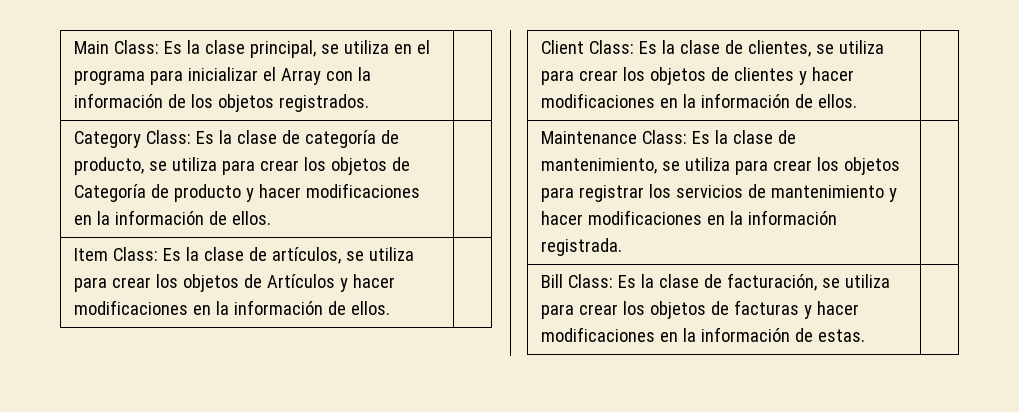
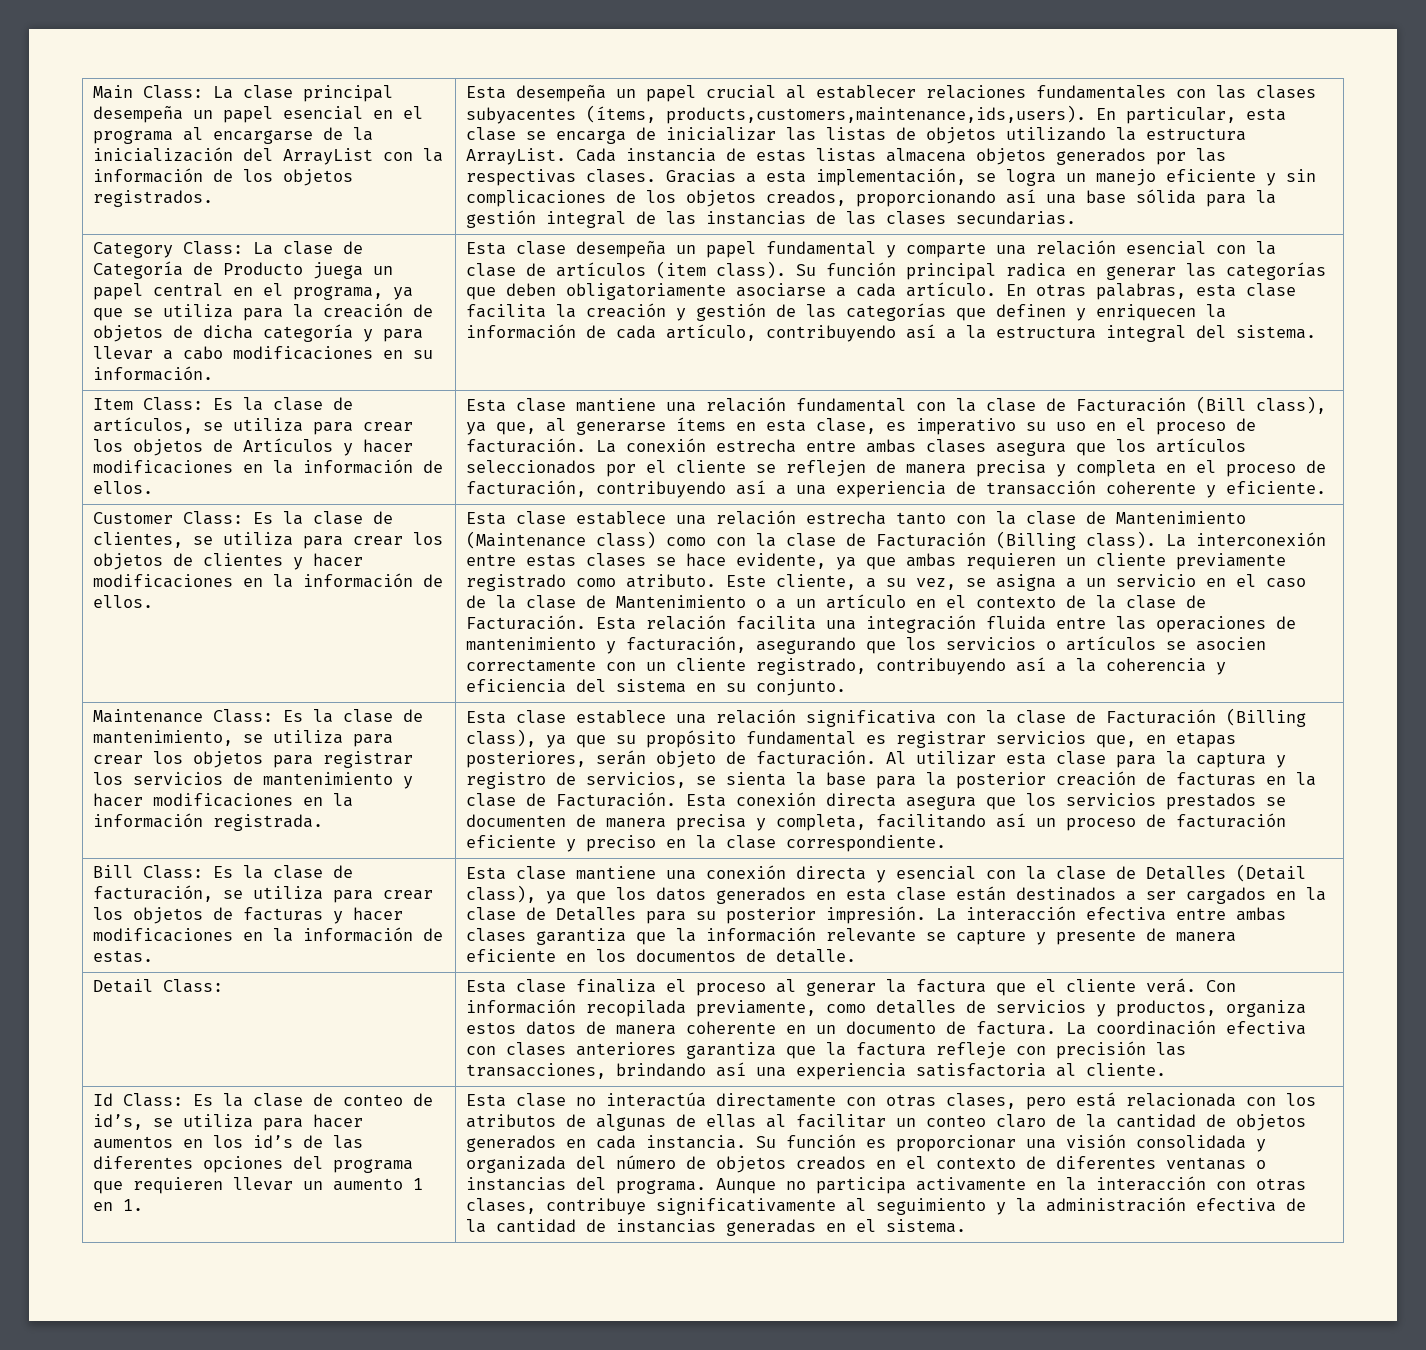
[163,40,430,58] [73,67,321,85] Es la clase principal, se utiliza en el programa para inicializar el Array -> [212,85,393,102] [92,106,423,123] [92,127,373,144] [92,147,373,165] La clase principal desempeña un papel esencial en el programa al encargarse de la inicialización del ArrayList
[73,130,399,148] [73,157,410,175] [73,183,420,202] [73,210,271,225] // Category Class: Es la clase de categoría de producto, se utiliza para crear los objetos de Categoría de producto y hacer modificaciones en la información de ellos. | -> [465,85,1316,102] [465,105,1286,124] [465,127,1246,144] [465,148,1226,165] [465,168,1316,186] [465,189,1276,207] [465,210,1076,228] [92,241,363,258] [92,261,393,279] [92,283,413,300] [92,303,433,321] [92,324,423,342] [92,346,433,360] [92,366,213,381] [465,240,1276,258] [465,261,1326,280] [465,282,1296,300] [465,303,1226,321] [465,324,1316,342] Esta desempeña un papel crucial al establecer relaciones fundamentales con las clases subyacentes (ítems, products,customers,maintenance,ids,users). En particular, esta clase se encarga de inicializar las listas de objetos utilizando la estructura ArrayList. Cada instancia de estas listas almacena objetos generados por las respectivas clases. Gracias a esta implementación, se logra un manejo eficiente y sin complicaciones de los objetos creados, proporcionando así una base sólida para la gestión integral de las instancias de las clases secundarias. // Category Class: La clase de Categoría de Producto juega un papel central en el programa, ya que se utiliza para la creación de objetos de dicha categoría y para llevar a cabo modificaciones en su información. | Esta clase desempeña un papel fundamental y comparte una relación esencial con la clase de artículos (item class). Su función principal radica en generar las categorías que deben obligatoriamente asociarse a cada artículo. En otras palabras, esta clase facilita la creación y gestión de las categorías que definen y enriquecen la información de cada artículo, contribuyendo así a la estructura integral del sistema.
[540,40,584,54] // Client -> [465,396,1326,414] [465,417,1256,435] [465,438,1246,456] [465,460,1326,477] [465,480,1326,498] [92,512,173,524] Esta clase mantiene una relación fundamental con la clase de Facturación (Bill class), ya que, al generarse ítems en esta clase, es imperativo su uso en el proceso de facturación. La conexión estrecha entre ambas clases asegura que los artículos seleccionados por el cliente se reflejen de manera precisa y completa en el proceso de facturación, contribuyendo así a una experiencia de transacción coherente y eficiente. // Customer
(857, 101) none -> [465,510,1246,525] [465,531,1326,550] [465,553,1286,570] [465,574,1306,591] [465,594,1206,609] [465,615,1296,633] [465,636,1266,654] [465,657,1226,675] [465,679,846,696] Esta clase establece una relación estrecha tanto con la clase de Mantenimiento (Maintenance class) como con la clase de Facturación (Billing class). La interconexión entre estas clases se hace evidente, ya que ambas requieren un cliente previamente registrado como atributo. Este cliente, a su vez, se asigna a un servicio en el caso de la clase de Mantenimiento o a un artículo en el contexto de la clase de Facturación. Esta relación facilita una integración fluida entre las operaciones de mantenimiento y facturación, asegurando que los servicios o artículos se asocien correctamente con un cliente registrado, contribuyendo así a la coherencia y eficiencia del sistema en su conjunto.
(622, 247) none -> [465,708,1306,727] [465,729,1236,748] [465,750,1286,768] [465,771,1316,789] [465,792,1286,810] [465,813,1286,831] [465,835,946,852] Esta clase establece una relación significativa con la clase de Facturación (Billing class), ya que su propósito fundamental es registrar servicios que, en etapas posteriores, serán objeto de facturación. Al utilizar esta clase para la captura y registro de servicios, se sienta la base para la posterior creación de facturas en la clase de Facturación. Esta conexión directa asegura que los servicios prestados se documenten de manera precisa y completa, facilitando así un proceso de facturación eficiente y preciso en la clase correspondiente.
(865, 335) none -> [465,864,1306,883] [465,885,1326,904] [465,906,1286,924] [465,927,1236,945] [465,949,856,963] [92,979,223,993] [465,978,1236,996] [465,999,1306,1017] [465,1020,1306,1035] [465,1041,1186,1059] [465,1062,1166,1080] [92,1093,433,1107] [92,1114,363,1131] [92,1135,363,1149] [92,1156,413,1173] [92,1177,423,1194] [92,1199,143,1211] [465,1092,1316,1110] [465,1114,1306,1131] [465,1134,1266,1152] [465,1155,1266,1173] [465,1176,1306,1194] [465,1197,1306,1215] [465,1219,966,1236] Esta clase mantiene una conexión directa y esencial con la clase de Detalles (Detail class), ya que los datos generados en esta clase están destinados a ser cargados en la clase de Detalles para su posterior impresión. La interacción efectiva entre ambas clases garantiza que la información relevante se capture y presente de manera eficiente en los documentos de detalle. // Detail Class: | Esta clase finaliza el proceso al generar la factura que el cliente verá. Con información recopilada previamente, como detalles de servicios y productos, organiza estos datos de manera coherente en un documento de factura. La coordinación efectiva con clases anteriores garantiza que la factura refleje con precisión las transacciones, brindando así una experiencia satisfactoria al cliente. // Id Class: Es la clase de conteo de id’s, se utiliza para hacer aumentos en los id’s de las diferentes opciones del programa que requieren llevar un aumento 1 en 1. | Esta clase no interactúa directamente con otras clases, pero está relacionada con los atributos de algunas de ellas al facilitar un conteo claro de la cantidad de objetos generados en cada instancia. Su función es proporcionar una visión consolidada y organizada del número de objetos creados en el contexto de diferentes ventanas o instancias del programa. Aunque no participa activamente en la interacción con otras clases, contribuye significativamente al seguimiento y la administración efectiva de la cantidad de instancias generadas en el sistema.

